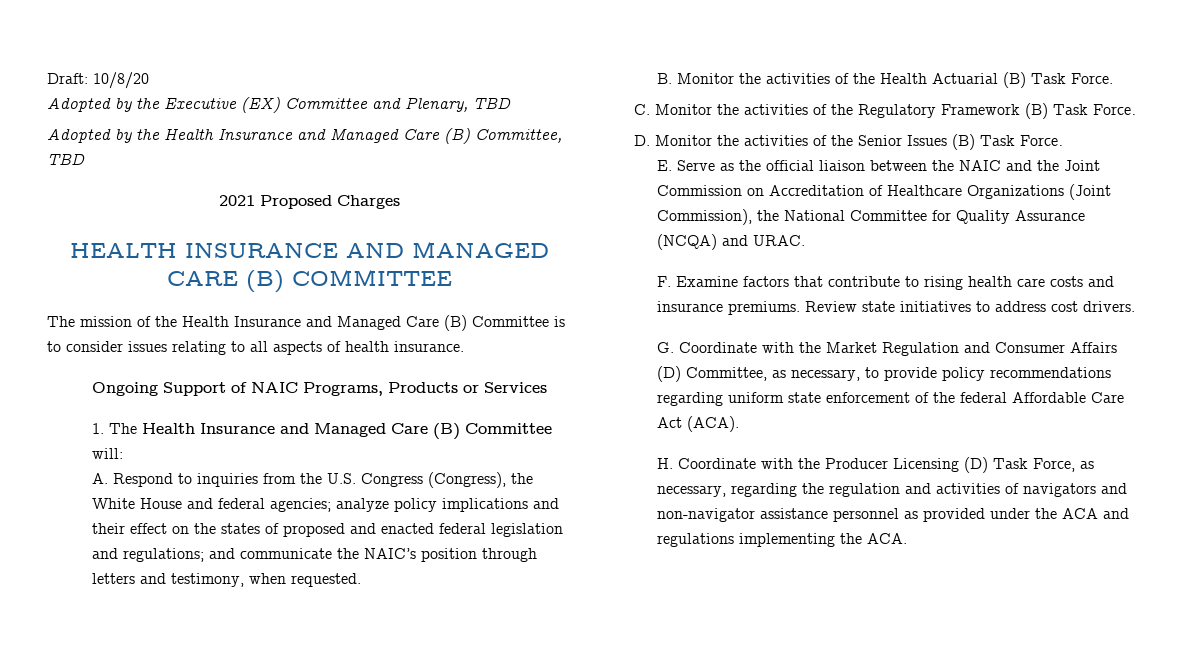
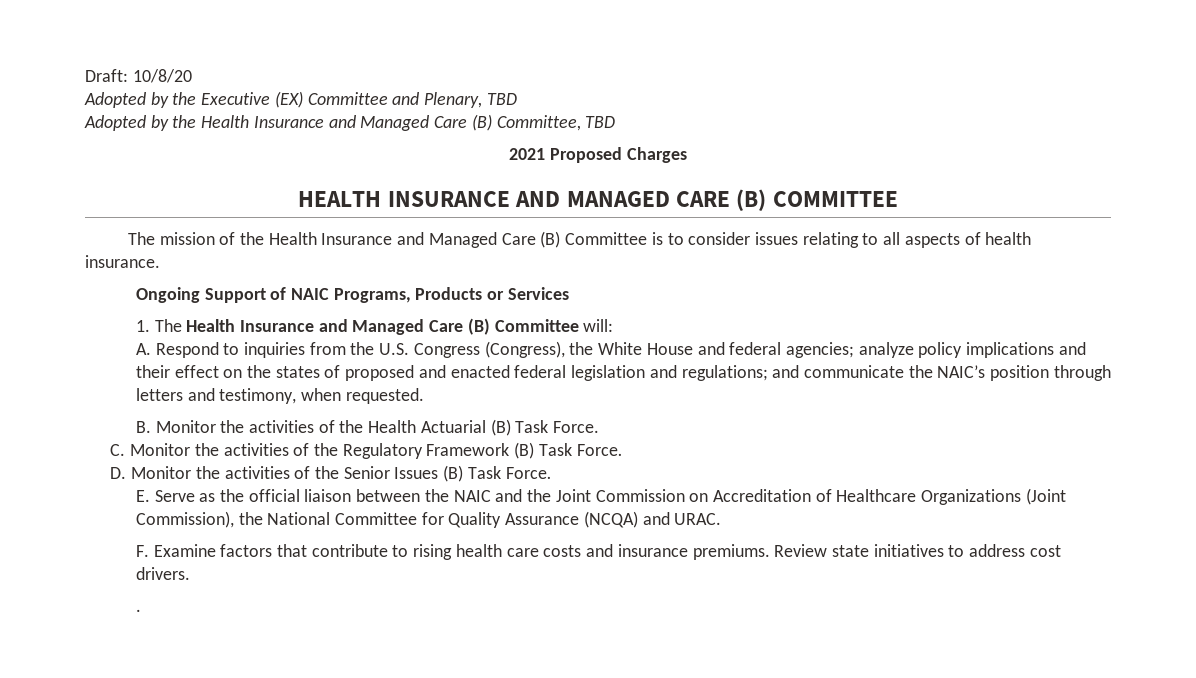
[656,342,1117,356] [656,366,1111,382] [656,392,1124,406] [656,416,739,432] [656,457,1094,473] [656,483,1127,497] [656,508,1129,522] [656,533,907,547] G. Coordinate with the Market Regulation and Consumer Affairs (D) Committee, as necessary, to provide policy recommendations regarding uniform state enforcement of the federal Affordable Care Act (ACA). // H. Coordinate with the Producer Licensing (D) Task Force, as necessary, regarding the regulation and activities of navigators and non-navigator assistance personnel as provided under the ACA and regulations implementing the ACA. -> [135,609,141,612] .

